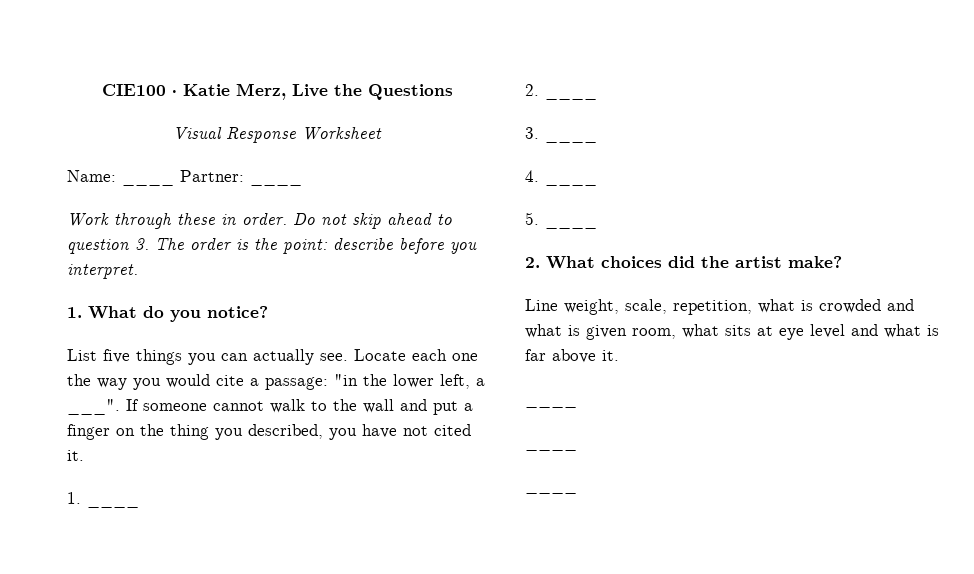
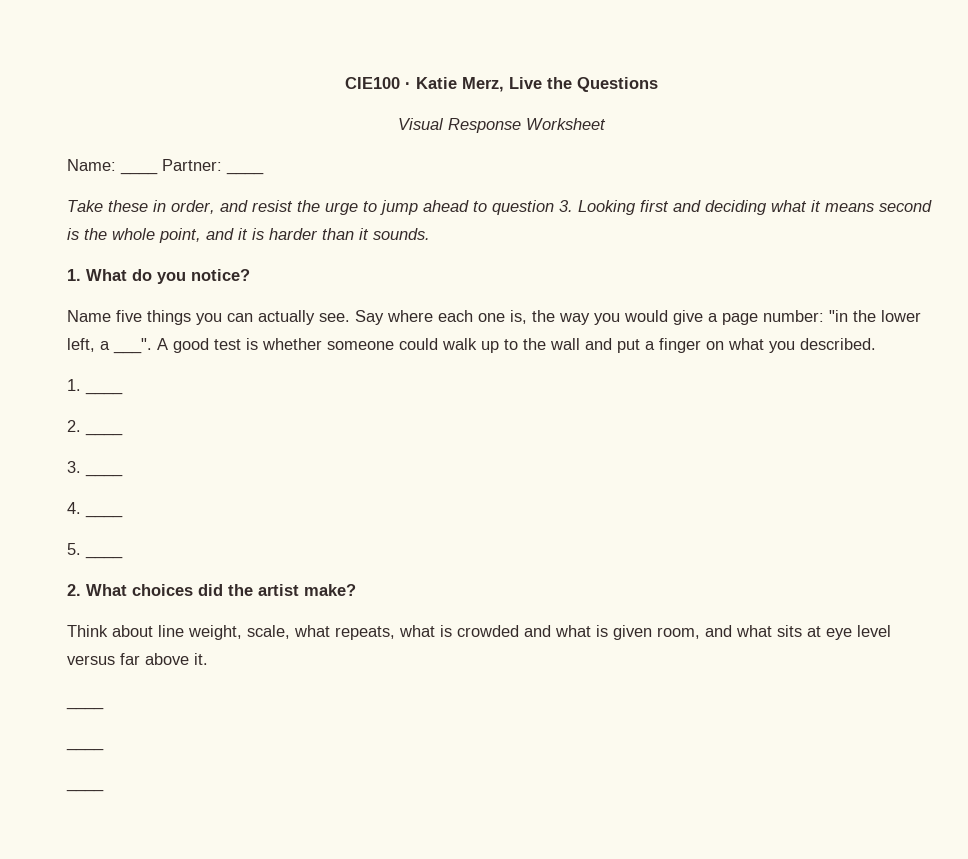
[67,213,452,229] [67,238,477,254] [67,264,138,279] Work through these in order. Do not skip ahead to question 3. The order is the point: describe before you interpret. -> [67,200,932,215] [67,228,430,243] Take these in order, and resist the urge to jump ahead to question 3. Looking first and deciding what it means second is the whole point, and it is harder than it sounds.
[67,349,97,361] List -> [67,310,111,322] Name
[354,349,406,361] Locate -> [355,310,433,325] Say where
(478, 357) none -> [510,310,527,324] is,
[216,375,328,390] cite a passage: -> [673,310,824,325] give a page number:
[126,399,305,413] If someone cannot walk -> [157,338,499,353] A good test is whether someone could walk up
[140,424,471,440] [67,450,84,461] the thing you described, you have not cited it. -> [728,338,876,353] what you described.
[525,299,752,315] Line weight, scale, repetition, -> [67,625,395,640] Think about line weight, scale, what repeats,
(676, 333) none -> [705,625,732,637] and
[851,324,939,338] and what is -> [67,655,115,665] versus

